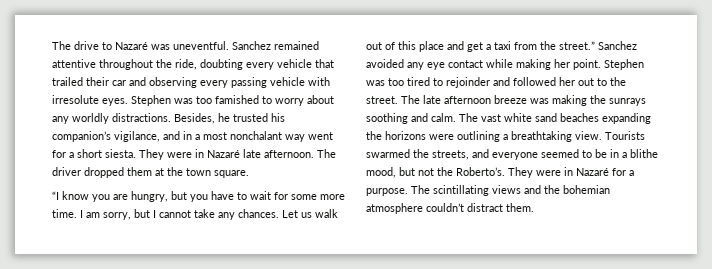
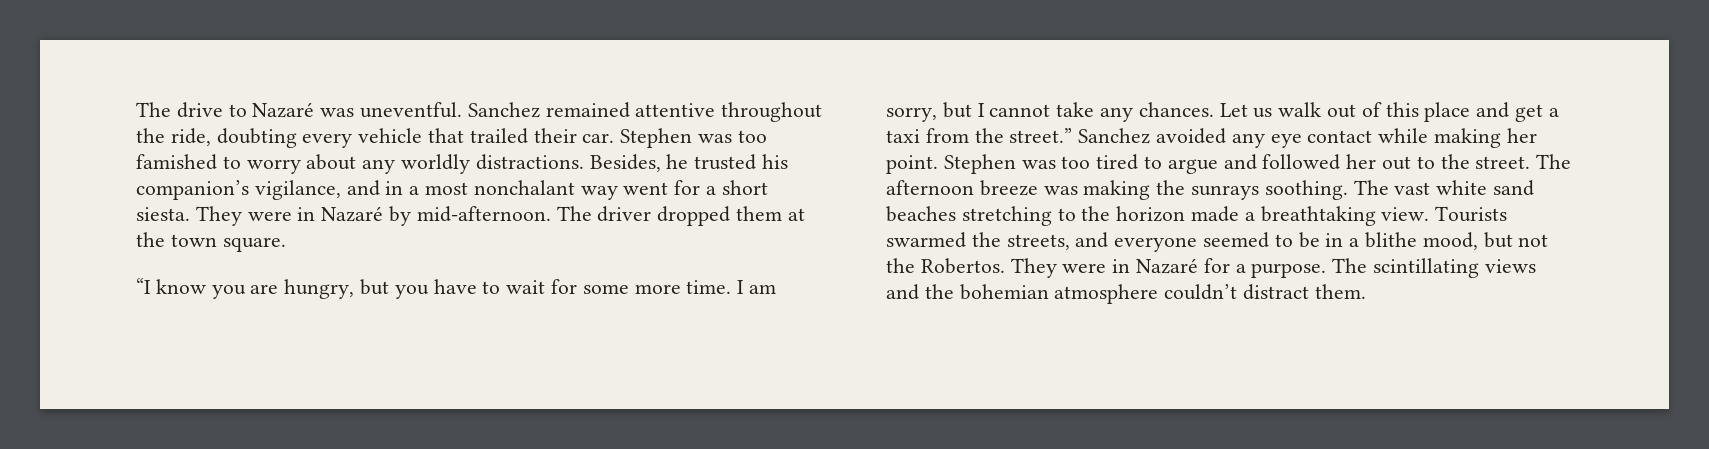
[112,77,330,88] [52,95,128,106] car and observing every passing vehicle with irresolute eyes. -> [582,133,615,143] car.
[243,149,314,158] late afternoon. -> [389,206,551,226] by mid-afternoon.
[446,77,490,88] rejoinder -> [1167,159,1218,174] argue
[423,95,441,104] late -> (1572, 161) none
[366,113,456,124] soothing and calm. -> [1264,180,1348,200] soothing.
[602,113,651,124] [366,131,500,142] expanding the horizons were outlining -> [961,206,1240,226] stretching to the horizon made
[456,167,505,176] Roberto’s. -> [920,258,1005,274] Robertos.

